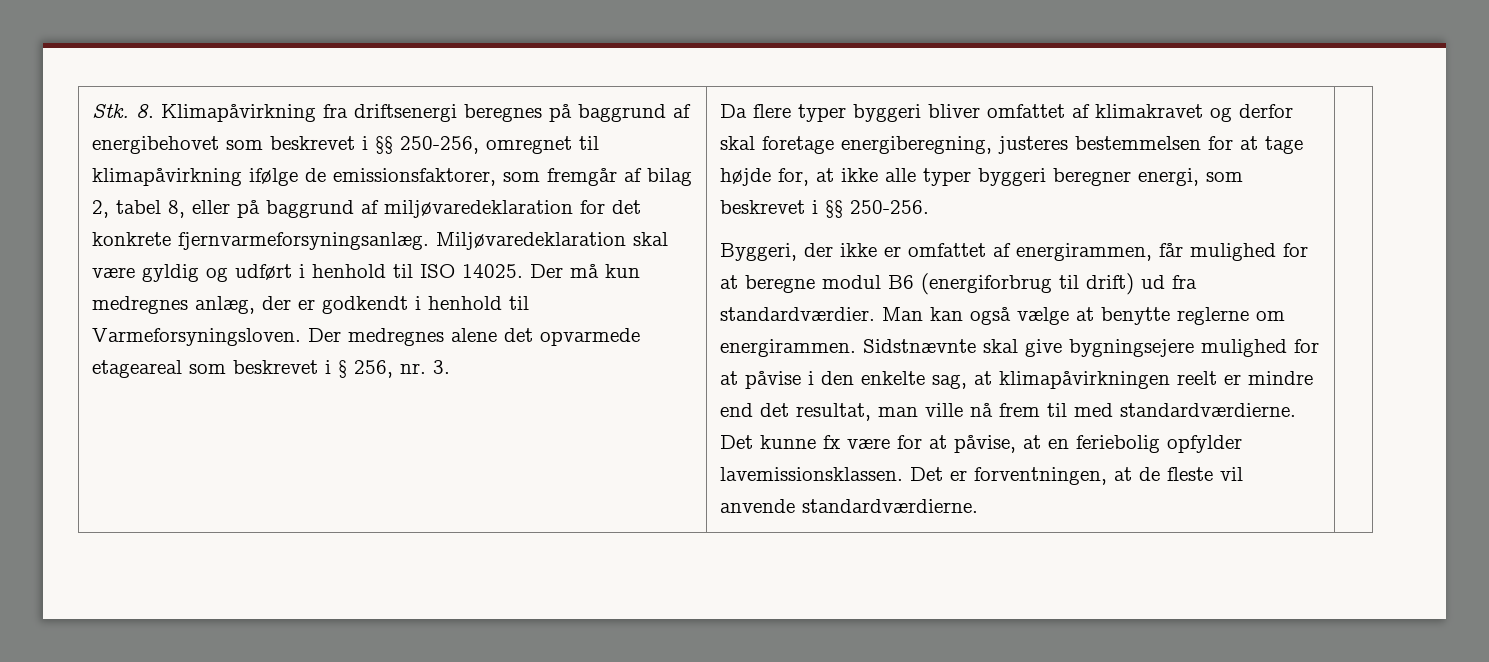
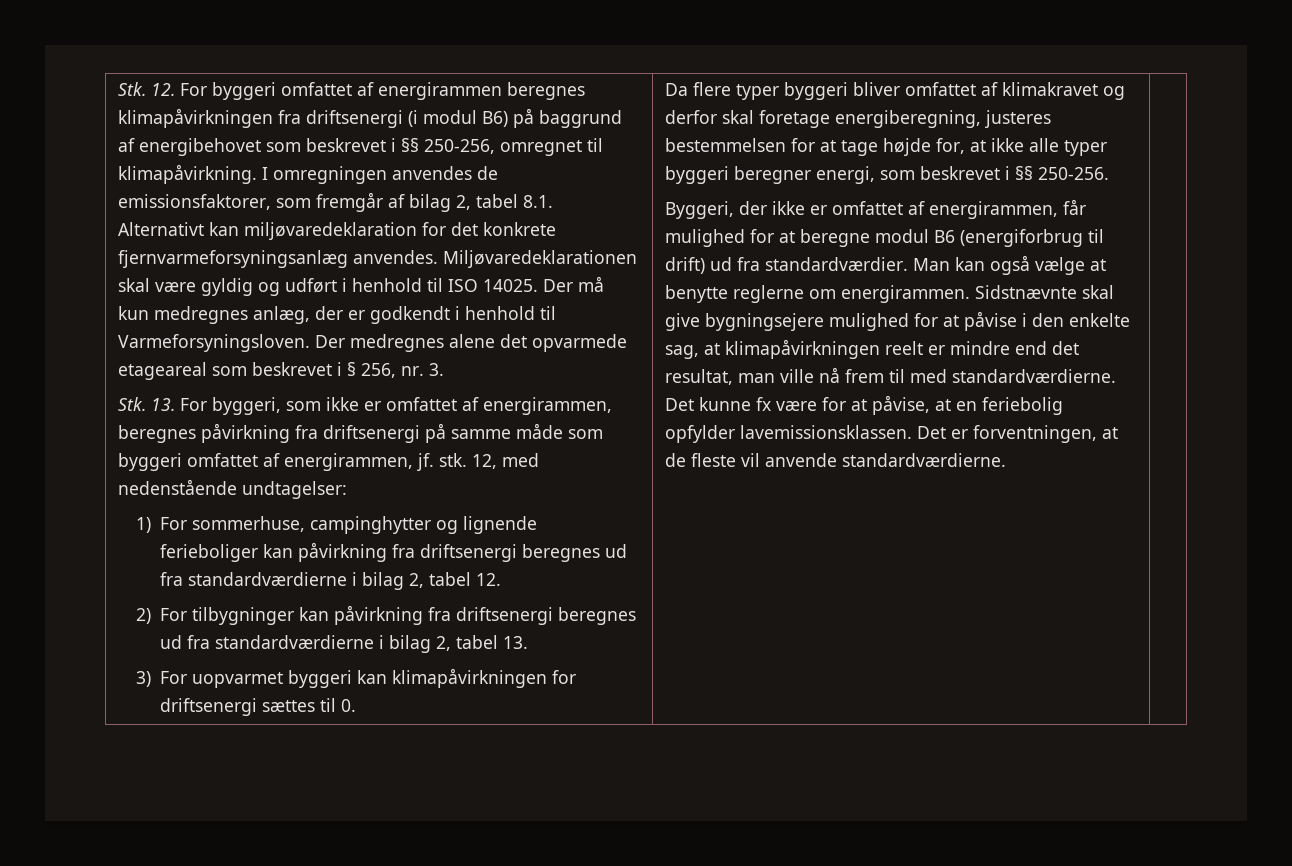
[91,104,542,122] Stk. 8. Klimapåvirkning fra driftsenergi beregnes -> [118,82,586,100] [118,108,509,128] Stk. 12. For byggeri omfattet af energirammen beregnes klimapåvirkningen fra driftsenergi (i modul B6)
[91,168,298,186] klimapåvirkning ifølge -> [118,164,473,184] klimapåvirkning. I omregningen anvendes
[167,200,379,218] 8, eller på baggrund af -> [523,195,554,208] [118,222,240,236] 8.1. Alternativt kan
[177,232,626,250] fjernvarmeforsyningsanlæg. Miljøvaredeklaration -> [118,250,638,268] fjernvarmeforsyningsanlæg anvendes. Miljøvaredeklarationen
(450, 367) none -> [118,397,613,415] [118,423,604,443] [118,453,540,471] [118,479,348,499] [136,516,537,534] [159,542,627,562] [159,572,501,590] [136,605,636,625] [159,635,528,653] [136,668,576,688] [159,698,356,716] // Stk. 13. For byggeri, som ikke er omfattet af energirammen, beregnes påvirkning fra driftsenergi på samme måde som byggeri omfattet af energirammen, jf. stk. 12, med nedenstående undtagelser: // 1) For sommerhuse, campinghytter og lignende ferieboliger kan påvirkning fra driftsenergi beregnes ud fra standardværdierne i bilag 2, tabel 12. // 2) For tilbygninger kan påvirkning fra driftsenergi beregnes ud fra standardværdierne i bilag 2, tabel 13. // 3) For uopvarmet byggeri kan klimapåvirkningen for driftsenergi sættes til 0.

